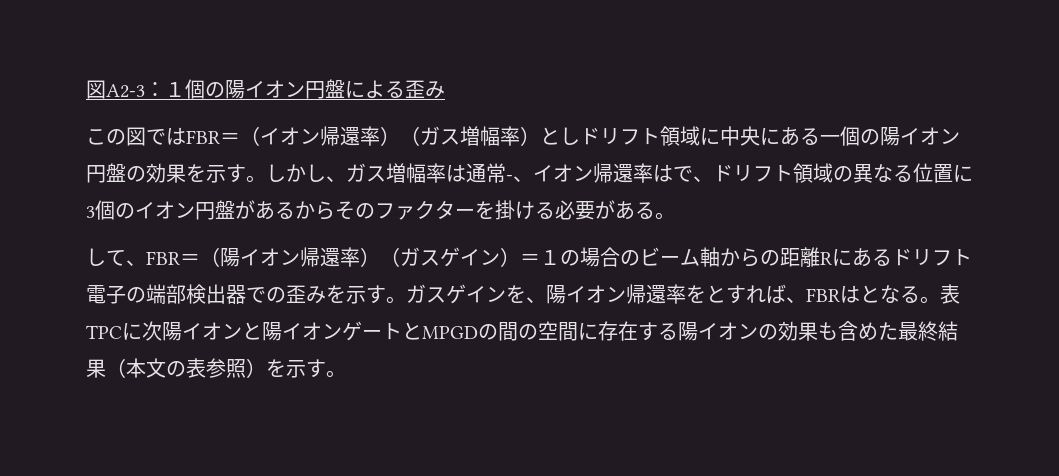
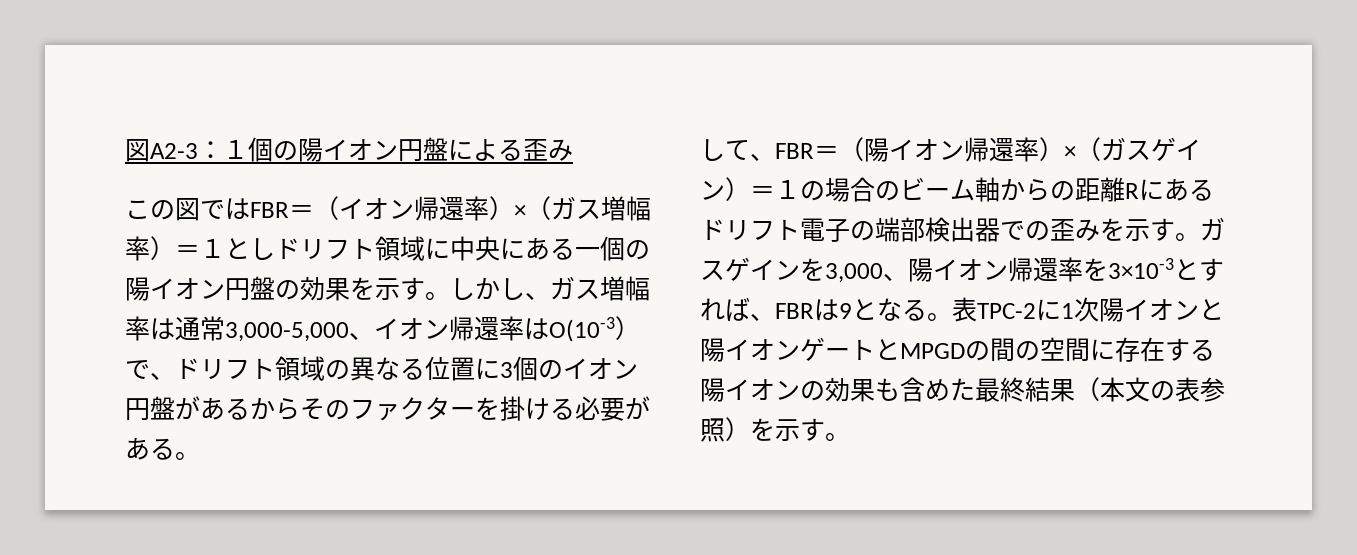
(400, 136) none -> [514,204,526,218] ×
(540, 136) none -> [175,239,225,258] ＝１
[506,175,513,181] - -> [225,322,349,342] 3,000-5,000
(673, 173) none -> [549,316,640,342] O(10-3）
(380, 257) none -> [1064,145,1076,159] ×
(526, 294) none -> [825,263,883,283] 3,000
(706, 294) none -> [1108,258,1174,279] 3×10-3
(860, 294) none -> [839,303,852,319] 9
[86,323,142,340] TPCに -> [977,299,1074,321] TPC-2に1

